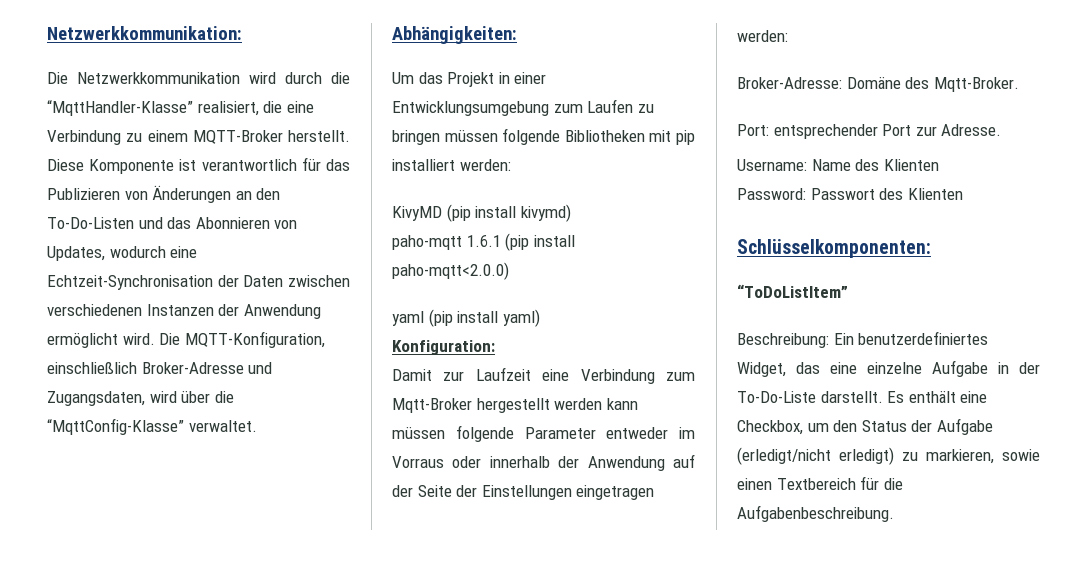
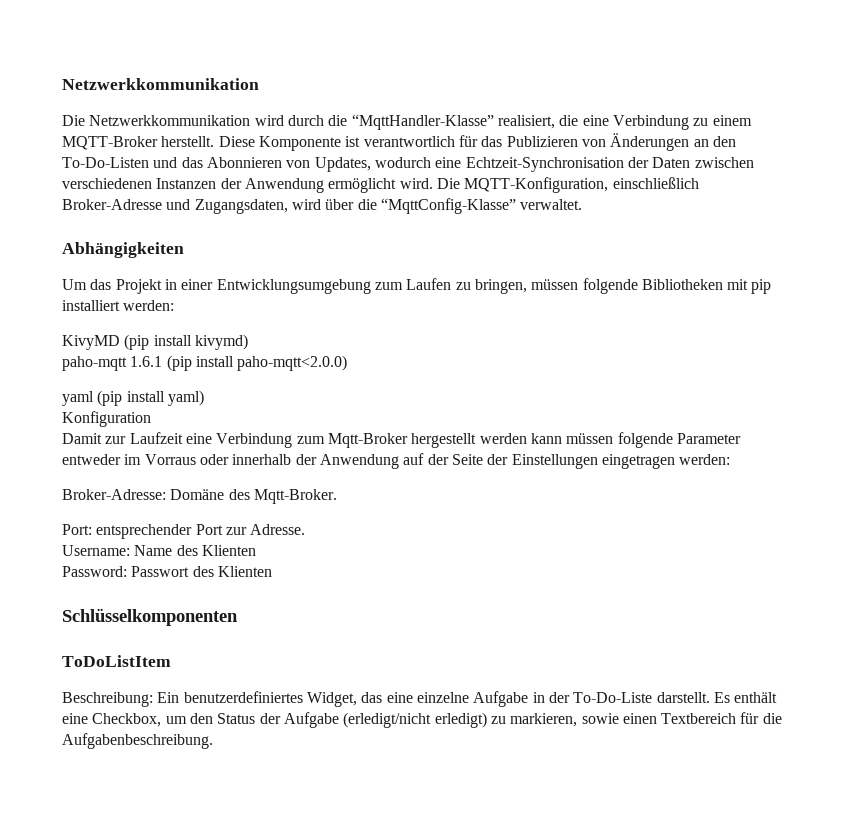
[47,26,242,40] Netzwerkkommunikation: -> [62,78,259,90] Netzwerkkommunikation
[392,26,517,44] Abhängigkeiten: -> [62,242,184,258] Abhängigkeiten
[392,130,440,145] bringen -> [474,279,527,294] bringen,
[392,340,495,355] Konfiguration: -> [62,411,151,427] Konfiguration
[737,239,931,258] [737,284,848,298] Schlüsselkomponenten: // “ToDoListItem” -> [62,608,238,626] [62,655,171,667] Schlüsselkomponenten // ToDoListItem

